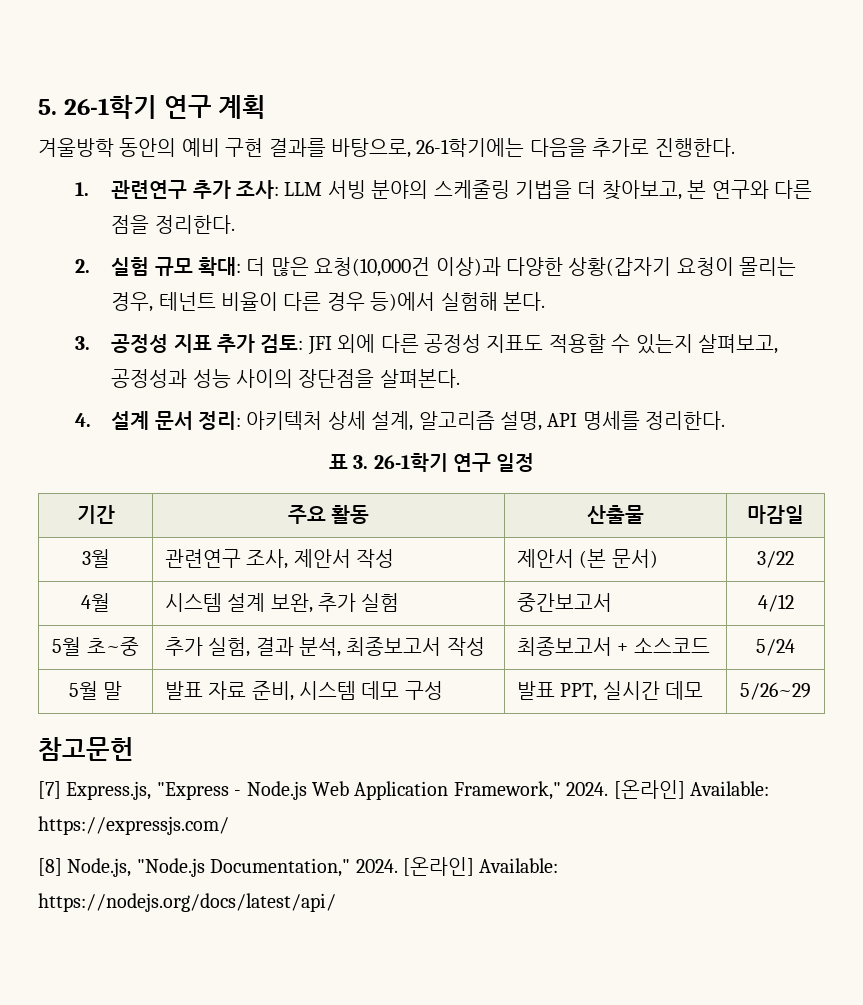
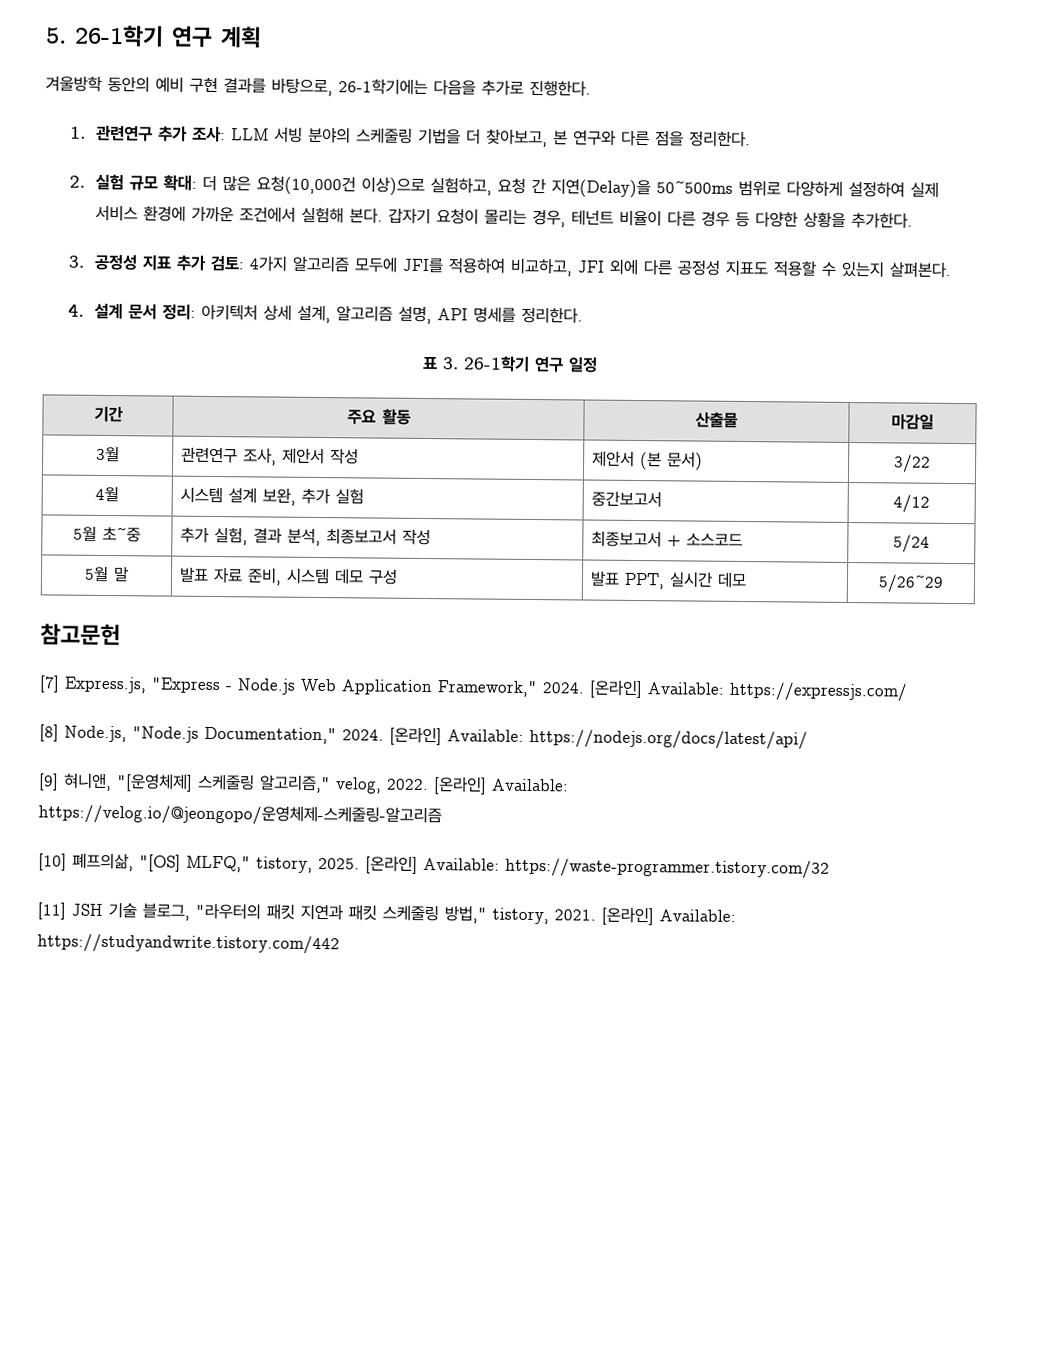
[435,257,672,276] 이상)과 다양한 상황(갑자기 -> [360,176,939,199] [94,204,431,225] 이상)으로 실험하고, 요청 간 지연(Delay)을 50~500ms 범위로 다양하게 설정하여 실제 서비스 환경에 가까운 조건에서 실험해 본다. 갑자기
[370,292,545,311] 등)에서 실험해 본다. -> [734,211,913,229] 등 다양한 상황을 추가한다.
(304, 343) none -> [248,255,573,277] 4가지 알고리즘 모두에 JFI를 적용하여 비교하고,
[697,334,778,354] [111,369,375,388] 살펴보고, 공정성과 성능 사이의 장단점을 -> (884, 269) none
(336, 902) none -> [38,772,569,795] [38,803,442,827] [38,852,830,879] [37,902,736,926] [37,933,340,955] // [9] 혀니앤, "[운영체제] 스케줄링 알고리즘," velog, 2022. [온라인] Available: https://velog.io/@jeongopo/운영체제-스케줄링-알고리즘 // [10] 폐프의삶, "[OS] MLFQ," tistory, 2025. [온라인] Available: https://waste-programmer.tistory.com/32 // [11] JSH 기술 블로그, "라우터의 패킷 지연과 패킷 스케줄링 방법," tistory, 2021. [온라인] Available: https://studyandwrite.tistory.com/442

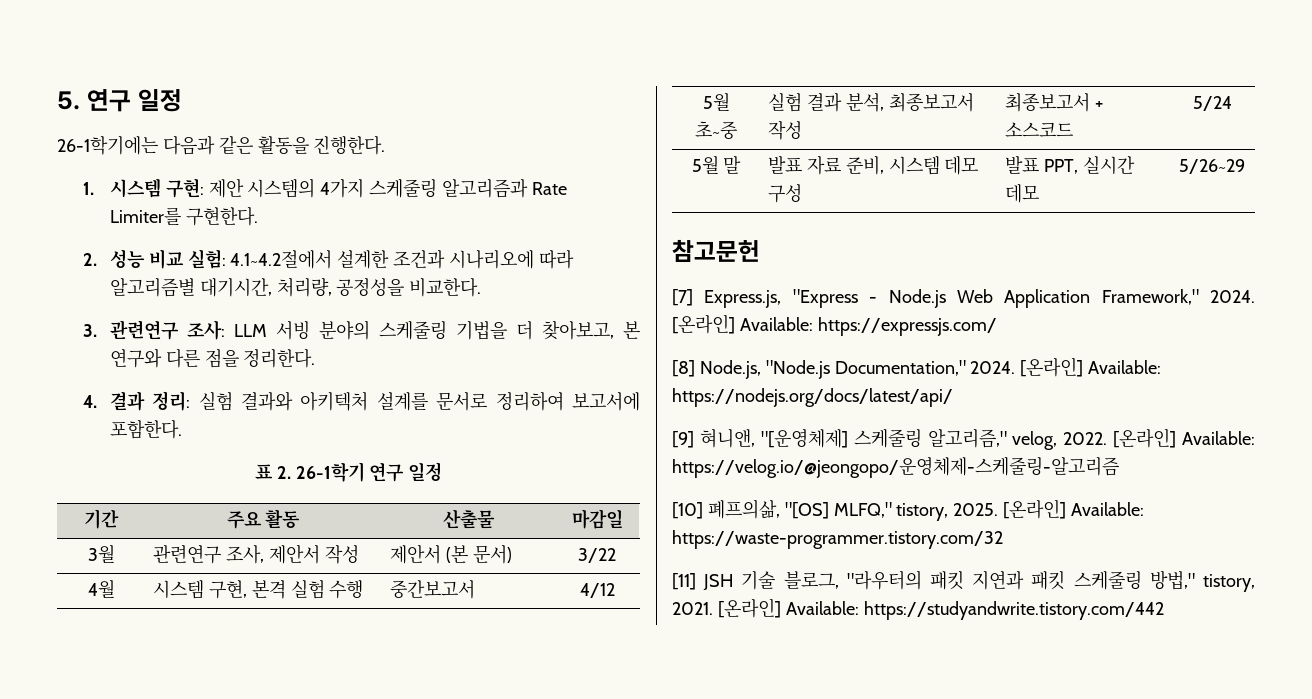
[74,24,262,49] [45,75,591,97] [70,124,188,142] 26-1학기 연구 계획 // 겨울방학 동안의 예비 구현 결과를 바탕으로, 26-1학기에는 다음을 추가로 진행한다. // 1. 관련연구 추가 -> [86,89,182,112] [57,135,386,155] [83,178,567,198] [109,206,258,226] [83,249,574,269] [109,277,482,297] [83,320,179,340] 연구 일정 // 26-1학기에는 다음과 같은 활동을 진행한다. // 1. 시스템 구현: 제안 시스템의 4가지 스케줄링 알고리즘과 Rate Limiter를 구현한다. // 2. 성능 비교 실험: 4.1~4.2절에서 설계한 조건과 시나리오에 따라 알고리즘별 대기시간, 처리량, 공정성을 비교한다. // 3. 관련연구
[69,173,939,199] [94,204,913,229] [68,253,951,278] [68,302,583,325] 2. 실험 규모 확대: 더 많은 요청(10,000건 이상)으로 실험하고, 요청 간 지연(Delay)을 50~500ms 범위로 다양하게 설정하여 실제 서비스 환경에 가까운 조건에서 실험해 본다. 갑자기 요청이 몰리는 경우, 테넌트 비율이 다른 경우 등 다양한 상황을 추가한다. // 3. 공정성 지표 추가 검토: 4가지 알고리즘 모두에 JFI를 적용하여 비교하고, JFI 외에 다른 공정성 지표도 적용할 수 있는지 살펴본다. // 4. 설계 문서 정리: 아키텍처 상세 설계, 알고리즘 설명, API 명세를 정리한다. -> [83,391,640,411] [109,419,182,439] 4. 결과 정리: 실험 결과와 아키텍처 설계를 문서로 정리하여 보고서에 포함한다.
[442,357,459,370] 3. -> [276,466,291,479] 2.
[227,487,364,506] 설계 보완, 추가 실험 -> [208,580,364,599] 구현, 본격 실험 수행
[179,526,248,546] 추가 실험, -> [767,93,802,112] 실험

